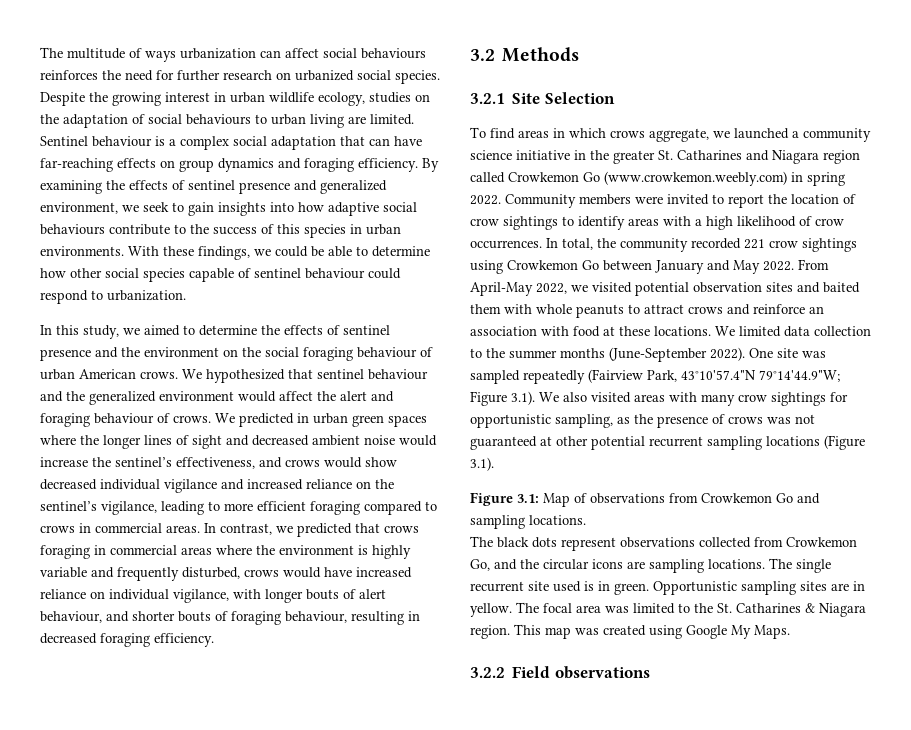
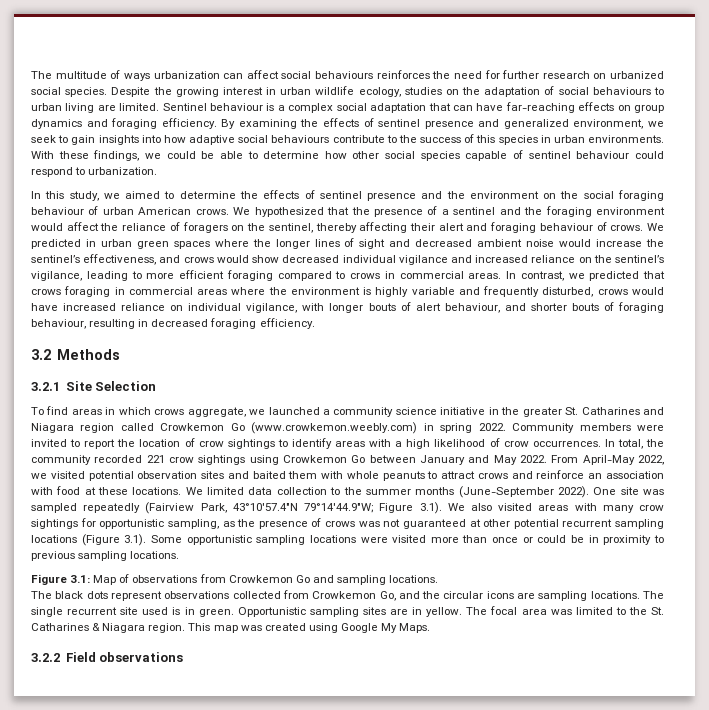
[317,369,428,380] [40,391,156,405] sentinel behaviour and the generalized -> [351,206,592,217] the presence of a sentinel and the foraging
(336, 396) none -> [122,222,435,233] reliance of foragers on the sentinel, thereby affecting their
(494, 464) none -> [150,535,664,545] [31,551,180,561] Some opportunistic sampling locations were visited more than once or could be in proximity to previous sampling locations.

